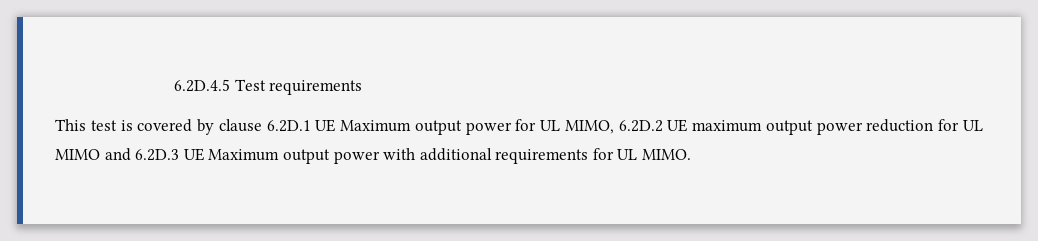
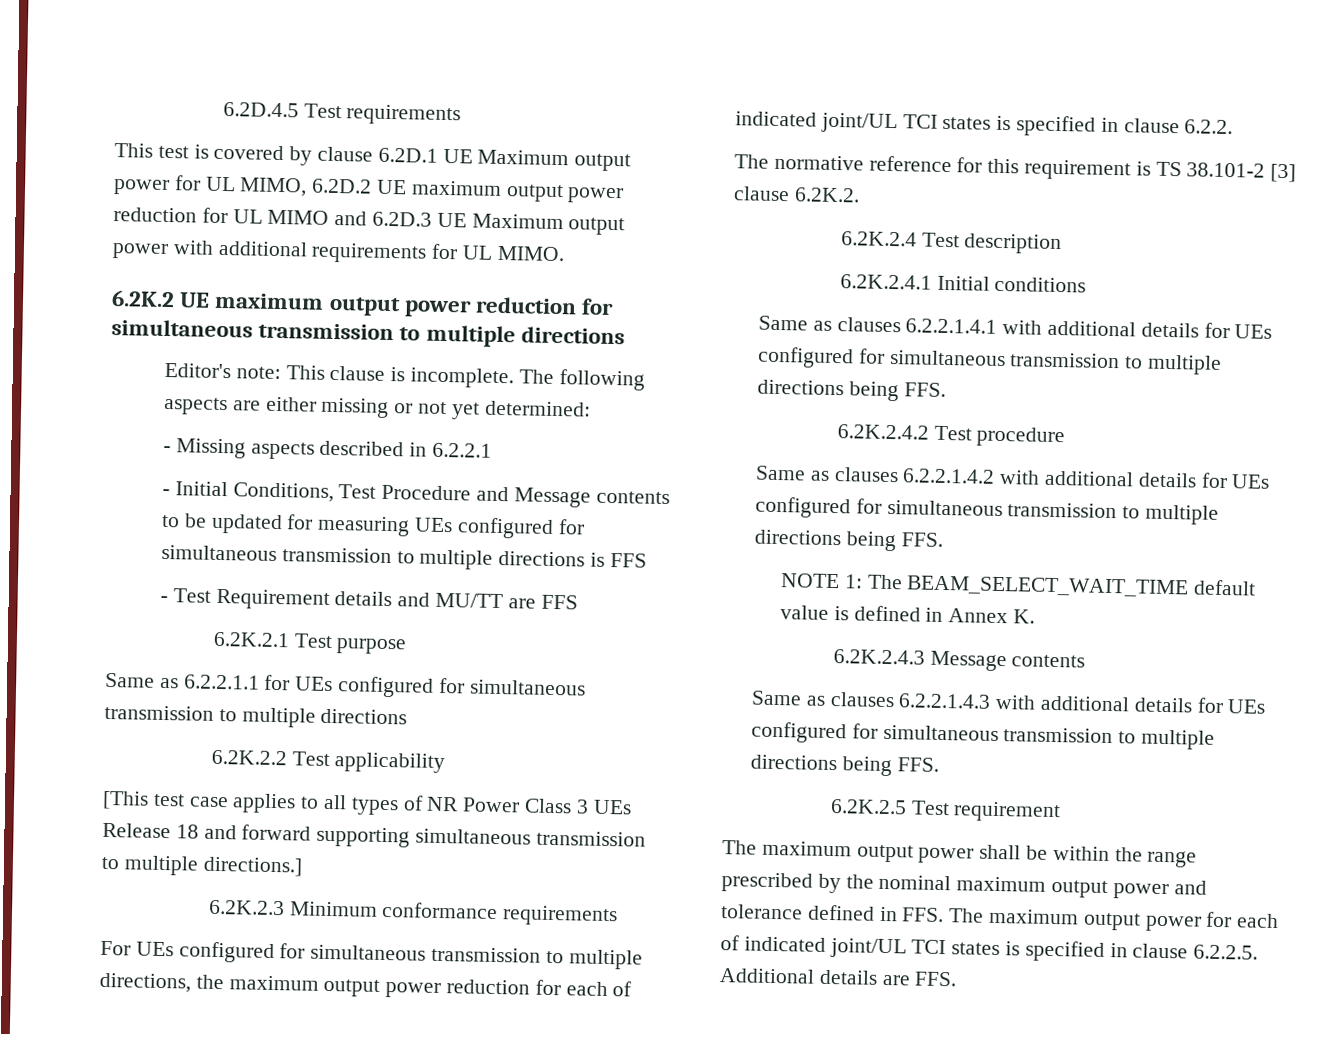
(692, 154) none -> [111,290,615,318] [111,319,625,348] [163,362,645,391] [162,396,591,420] [162,438,492,460] [161,481,670,508] [160,513,585,539] [160,544,647,570] [159,588,578,610] [212,631,407,655] [105,672,586,698] [104,704,408,728] [210,749,446,774] [102,790,632,816] [102,822,646,848] [101,855,303,877] [208,899,619,927] [100,940,643,970] [99,972,633,999] [735,111,1234,137] [734,154,1297,183] [733,186,860,203] [840,231,1063,255] [839,274,1087,293] [757,315,1273,339] [756,346,1222,375] [756,379,946,402] [836,424,1066,448] [754,465,1271,489] [754,496,1219,525] [753,529,943,552] [779,573,1257,598] [779,605,1035,624] [832,649,1086,672] [750,690,1267,714] [750,721,1215,750] [749,754,939,777] [829,798,1062,823] [722,840,1198,868] [721,872,1207,900] [721,904,1280,932] [720,935,1259,962] [719,968,958,987] // 6.2K.2 UE maximum output power reduction for simultaneous transmission to multiple directions // Editor's note: This clause is incomplete. The following aspects are either missing or not yet determined: // - Missing aspects described in 6.2.2.1 // - Initial Conditions, Test Procedure and Message contents to be updated for measuring UEs configured for simultaneous transmission to multiple directions is FFS // - Test Requirement details and MU/TT are FFS // 6.2K.2.1 Test purpose // Same as 6.2.2.1.1 for UEs configured for simultaneous transmission to multiple directions // 6.2K.2.2 Test applicability // [This test case applies to all types of NR Power Class 3 UEs Release 18 and forward supporting simultaneous transmission to multiple directions.] // 6.2K.2.3 Minimum conformance requirements // For UEs configured for simultaneous transmission to multiple directions, the maximum output power reduction for each of indicated joint/UL TCI states is specified in clause 6.2.2. // The normative reference for this requirement is TS 38.101-2 [3] clause 6.2K.2. // 6.2K.2.4 Test description // 6.2K.2.4.1 Initial conditions // Same as clauses 6.2.2.1.4.1 with additional details for UEs configured for simultaneous transmission to multiple directions being FFS. // 6.2K.2.4.2 Test procedure // Same as clauses 6.2.2.1.4.2 with additional details for UEs configured for simultaneous transmission to multiple directions being FFS. // NOTE 1: The BEAM_SELECT_WAIT_TIME default value is defined in Annex K. // 6.2K.2.4.3 Message contents // Same as clauses 6.2.2.1.4.3 with additional details for UEs configured for simultaneous transmission to multiple directions being FFS. // 6.2K.2.5 Test requirement // The maximum output power shall be within the range prescribed by the nominal maximum output power and tolerance defined in FFS. The maximum output power for each of indicated joint/UL TCI states is specified in clause 6.2.2.5. Additional details are FFS.

